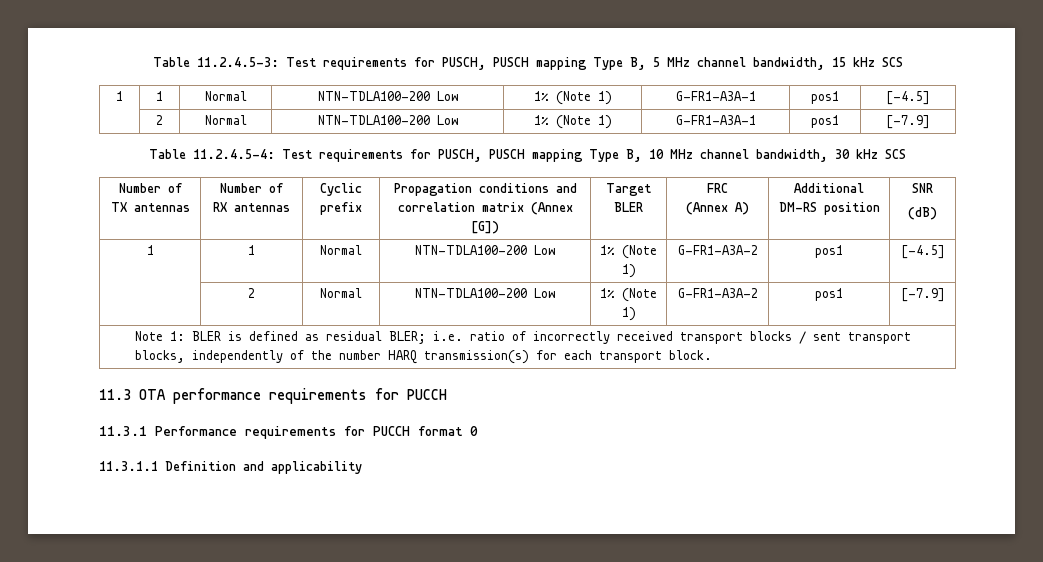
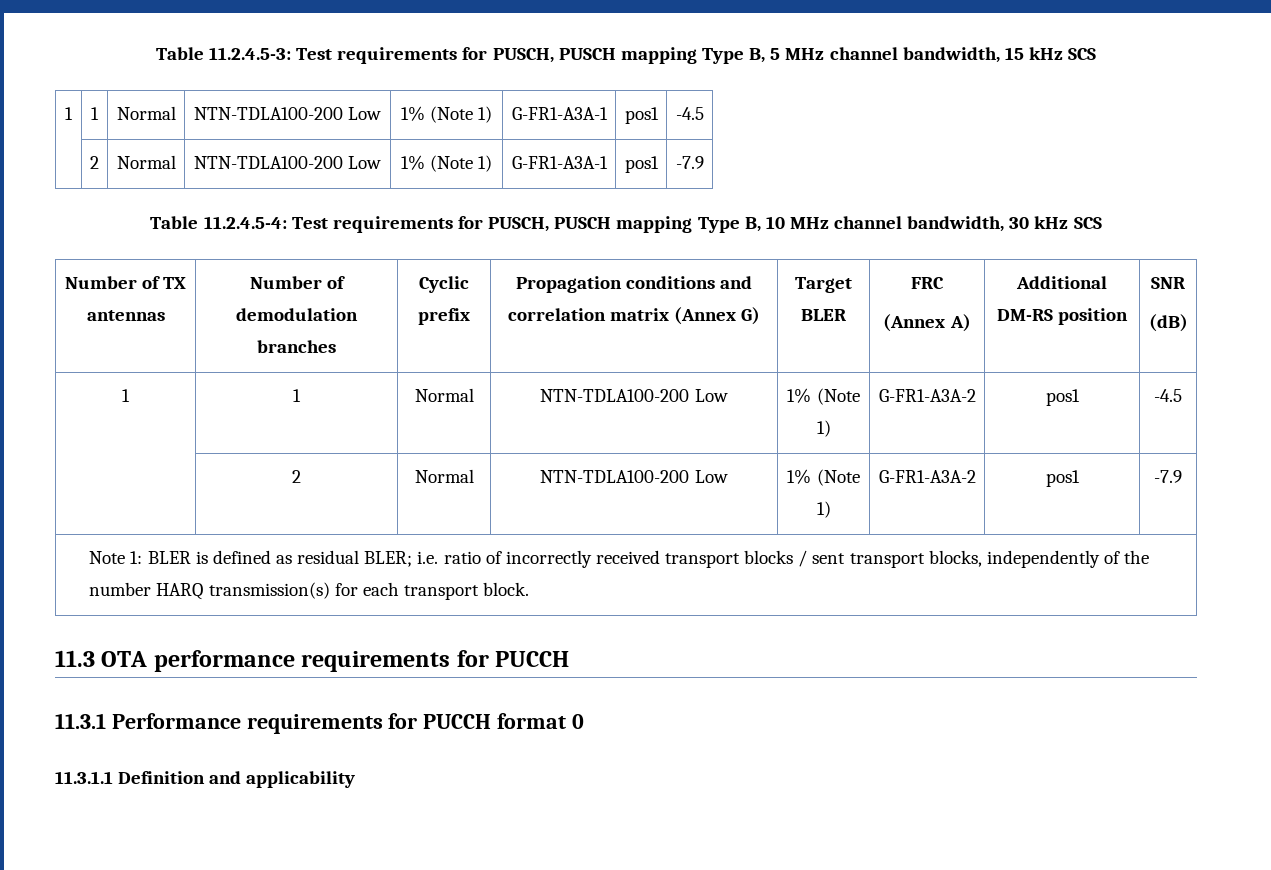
[886,91,930,105] [-4.5] -> [675,107,704,120] -4.5
[886,115,930,129] [-7.9] -> [675,156,704,169] -7.9
[213,202,290,212] RX antennas -> [236,308,358,321] [257,340,336,353] demodulation branches
[471,221,499,234] [G]) -> [741,307,761,325] G)
[900,245,945,259] [-4.5] -> [1154,389,1182,402] -4.5
[900,288,945,302] [-7.9] -> [1154,470,1182,483] -7.9

